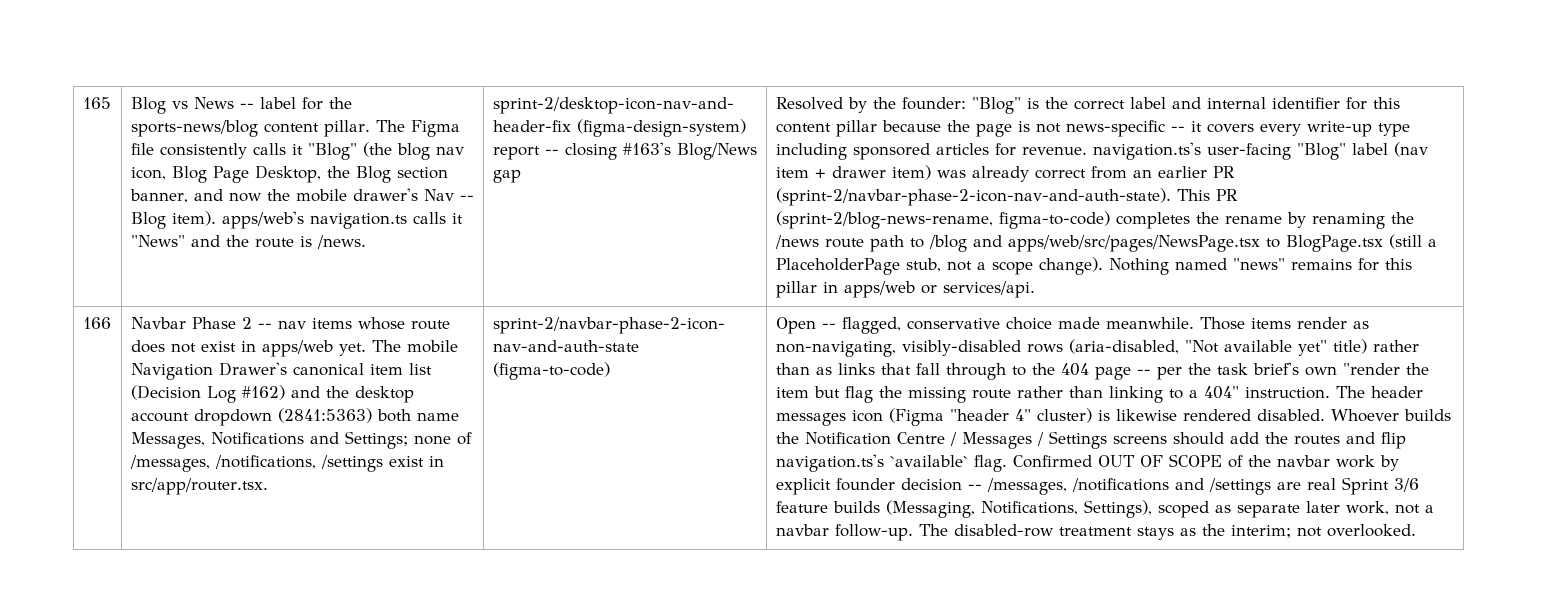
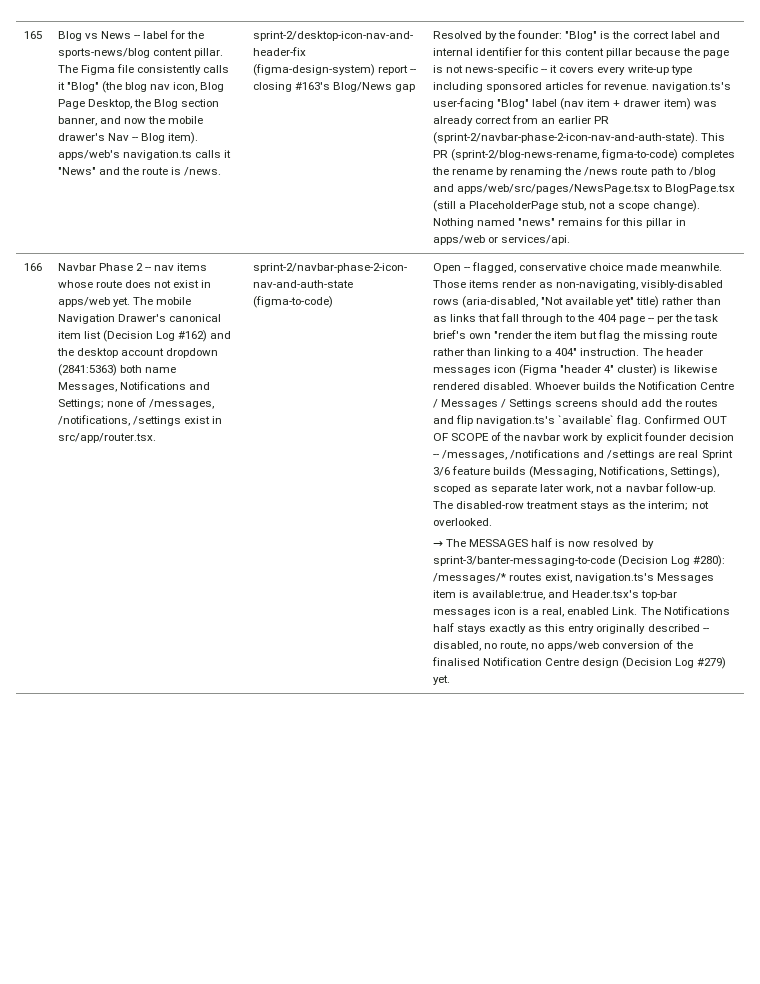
(1416, 530) none -> [432,538,654,549] [432,555,726,567] [432,573,715,583] [432,590,678,600] [432,606,730,617] [432,623,709,634] [432,640,693,651] [431,657,727,669] [432,675,450,685] // → The MESSAGES half is now resolved by sprint-3/banter-messaging-to-code (Decision Log #280): /messages/* routes exist, navigation.ts's Messages item is available:true, and Header.tsx's top-bar messages icon is a real, enabled Link. The Notifications half stays exactly as this entry originally described -- disabled, no route, no apps/web conversion of the finalised Notification Centre design (Decision Log #279) yet.

